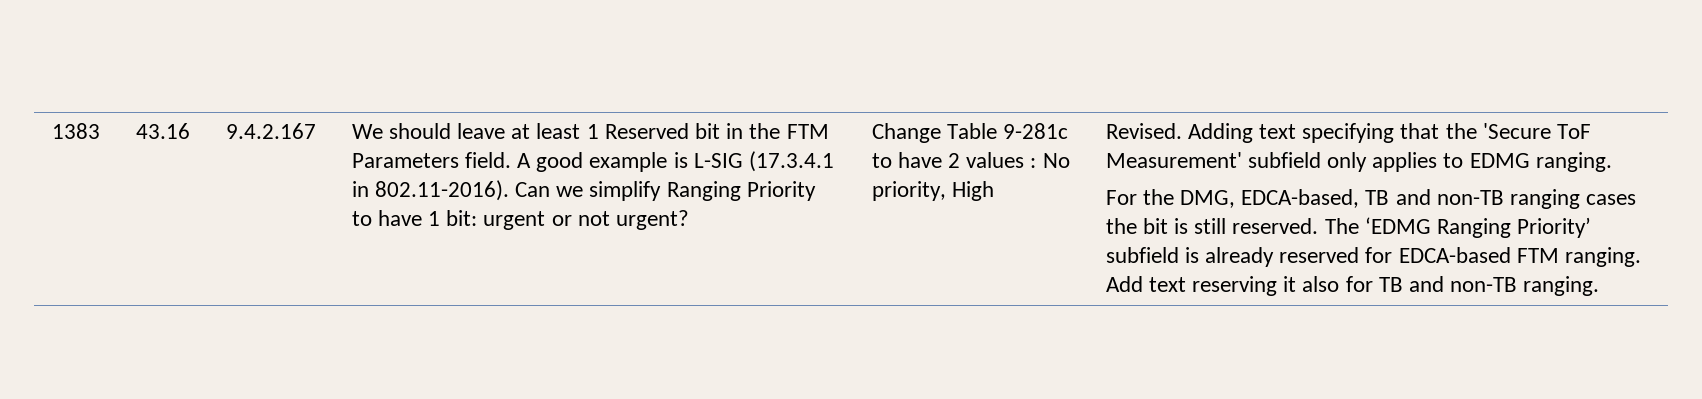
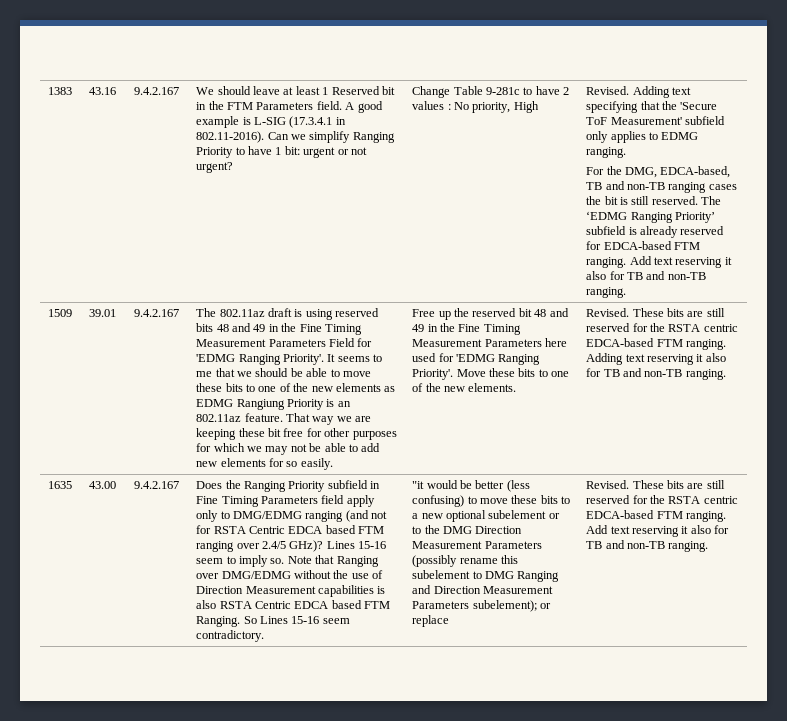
(1600, 286) none -> [48,309,73,317] [89,309,117,317] [134,309,180,317] [196,308,380,320] [196,323,362,335] [196,338,373,347] [196,354,383,365] [196,368,371,377] [196,383,396,392] [196,399,351,410] [196,413,372,425] [196,428,397,440] [196,443,381,455] [196,458,333,470] [412,308,569,320] [412,323,521,335] [412,338,568,347] [412,353,541,365] [412,368,570,380] [412,383,517,392] [586,308,725,317] [586,323,738,332] [586,338,727,350] [586,353,726,365] [586,368,726,380] [48,481,73,489] [89,481,117,489] [134,481,180,489] [196,480,381,492] [196,495,375,507] [196,510,388,522] [196,525,385,534] [196,540,387,552] [196,555,379,567] [196,570,384,579] [196,585,386,597] [196,600,391,609] [196,616,350,627] [196,630,265,642] [412,480,530,492] [412,495,571,507] [412,510,560,522] [412,525,523,534] [412,541,542,549] [412,555,519,567] [412,570,560,582] [412,585,554,594] [412,600,552,612] [412,615,450,627] [586,480,725,489] [586,495,738,504] [586,510,727,522] [586,525,730,537] [586,540,709,552] // 1509 | 39.01 | 9.4.2.167 | The 802.11az draft is using reserved bits 48 and 49 in the Fine Timing Measurement Parameters Field for 'EDMG Ranging Priority'. It seems to me that we should be able to move these bits to one of the new elements as EDMG Rangiung Priority is an 802.11az feature. That way we are keeping these bit free for other purposes for which we may not be able to add new elements for so easily. | Free up the reserved bit 48 and 49 in the Fine Timing Measurement Parameters here used for 'EDMG Ranging Priority'. Move these bits to one of the new elements. | Revised. These bits are still reserved for the RSTA centric EDCA-based FTM ranging. Adding text reserving it also for TB and non-TB ranging. // 1635 | 43.00 | 9.4.2.167 | Does the Ranging Priority subfield in Fine Timing Parameters field apply only to DMG/EDMG ranging (and not for RSTA Centric EDCA based FTM ranging over 2.4/5 GHz)? Lines 15-16 seem to imply so. Note that Ranging over DMG/EDMG without the use of Direction Measurement capabilities is also RSTA Centric EDCA based FTM Ranging. So Lines 15-16 seem contradictory. | "it would be better (less confusing) to move these bits to a new optional subelement or to the DMG Direction Measurement Parameters (possibly rename this subelement to DMG Ranging and Direction Measurement Parameters subelement); or replace | Revised. These bits are still reserved for the RSTA centric EDCA-based FTM ranging. Add text reserving it also for TB and non-TB ranging.

